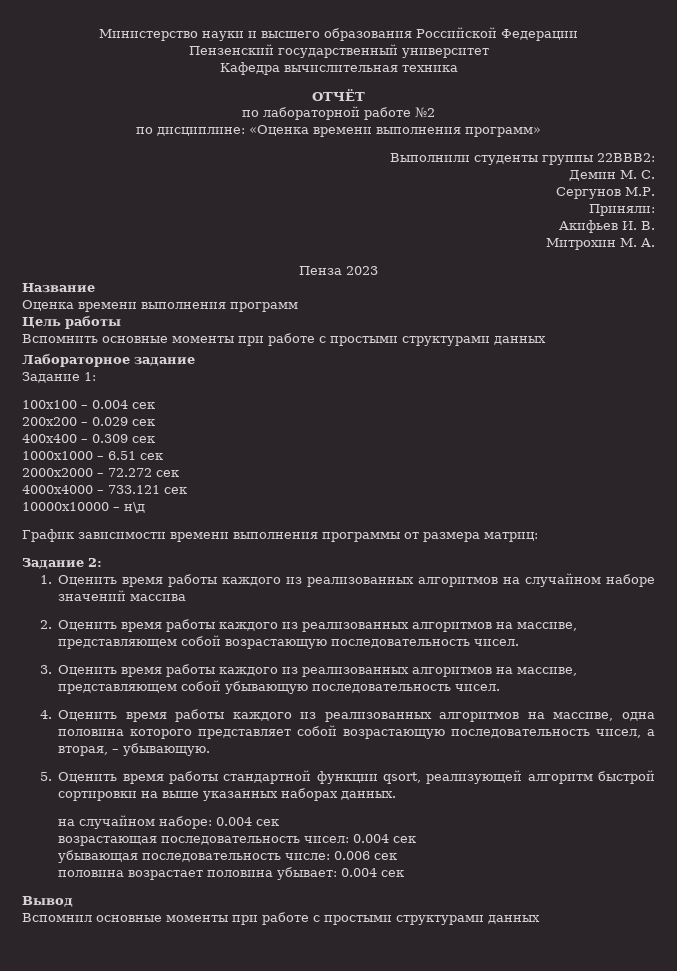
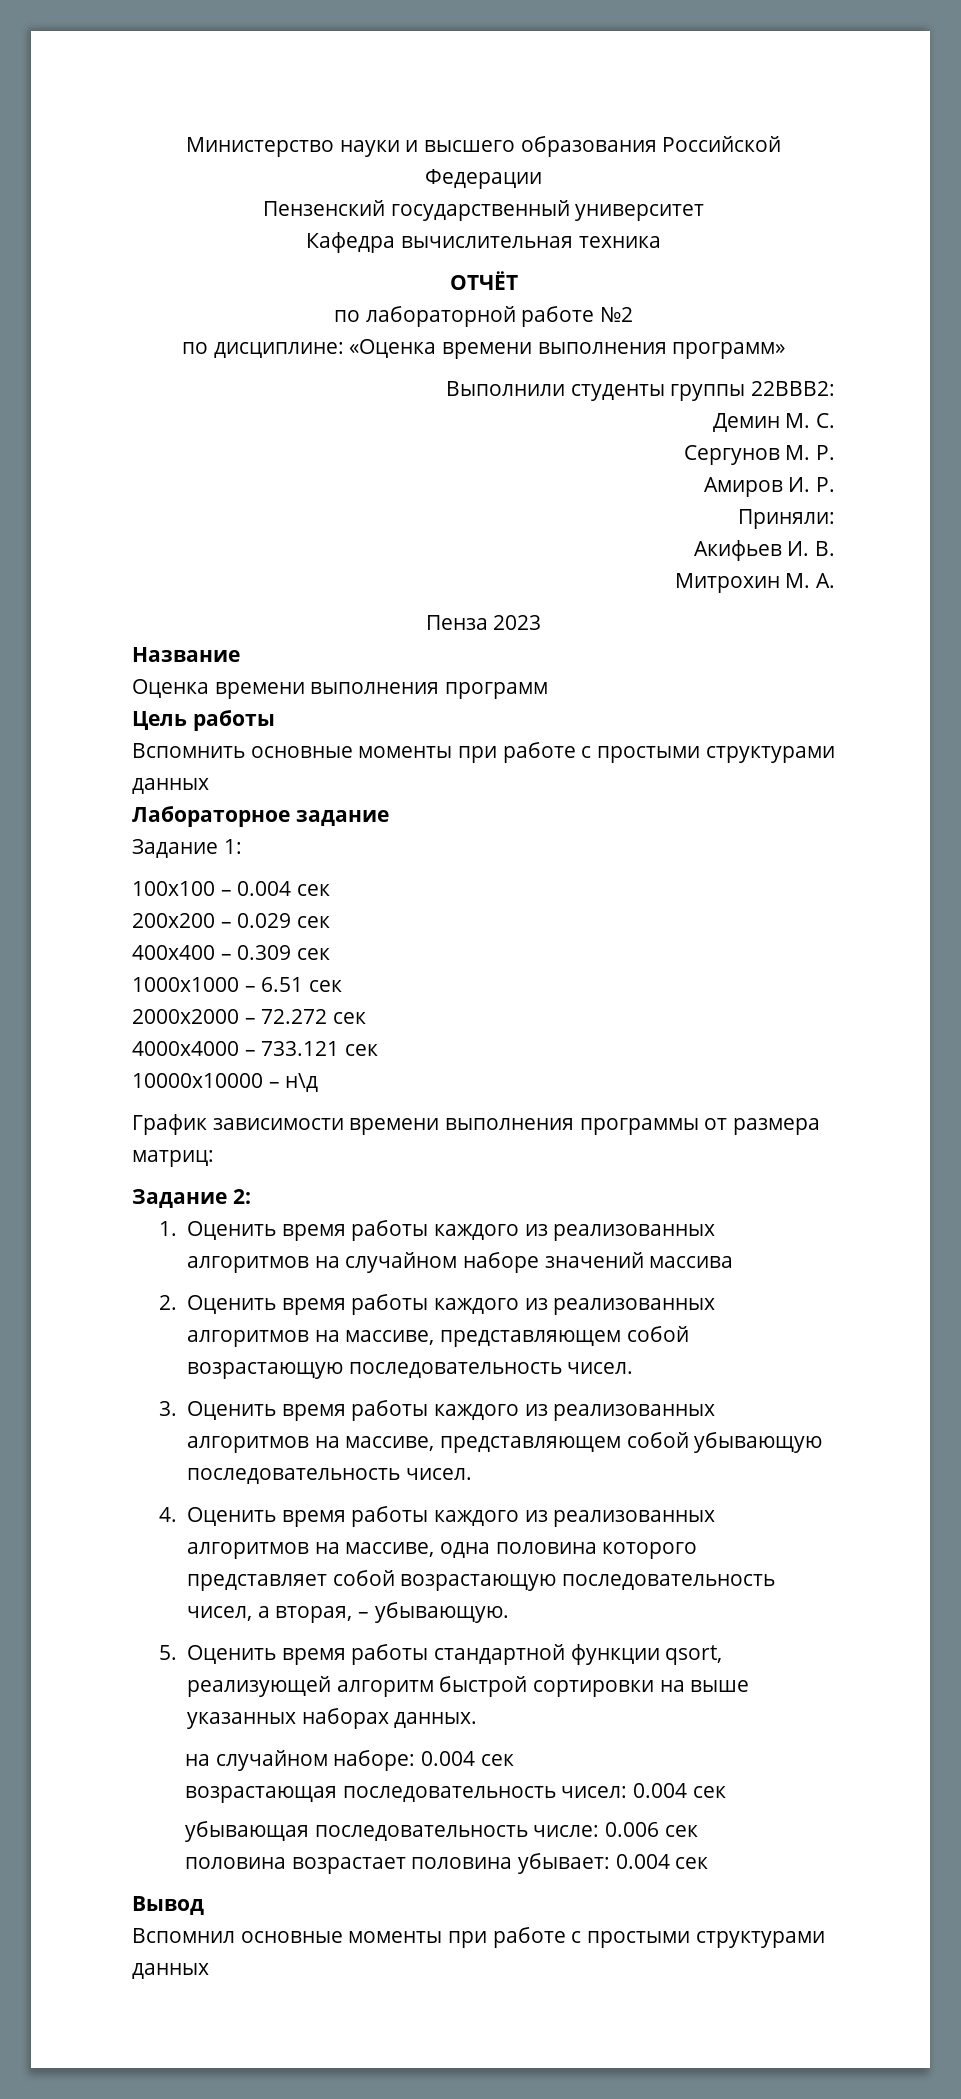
[625,187,655,196] М.Р. -> [785,445,835,460] [703,477,835,497] М. Р. // Амиров И. Р.

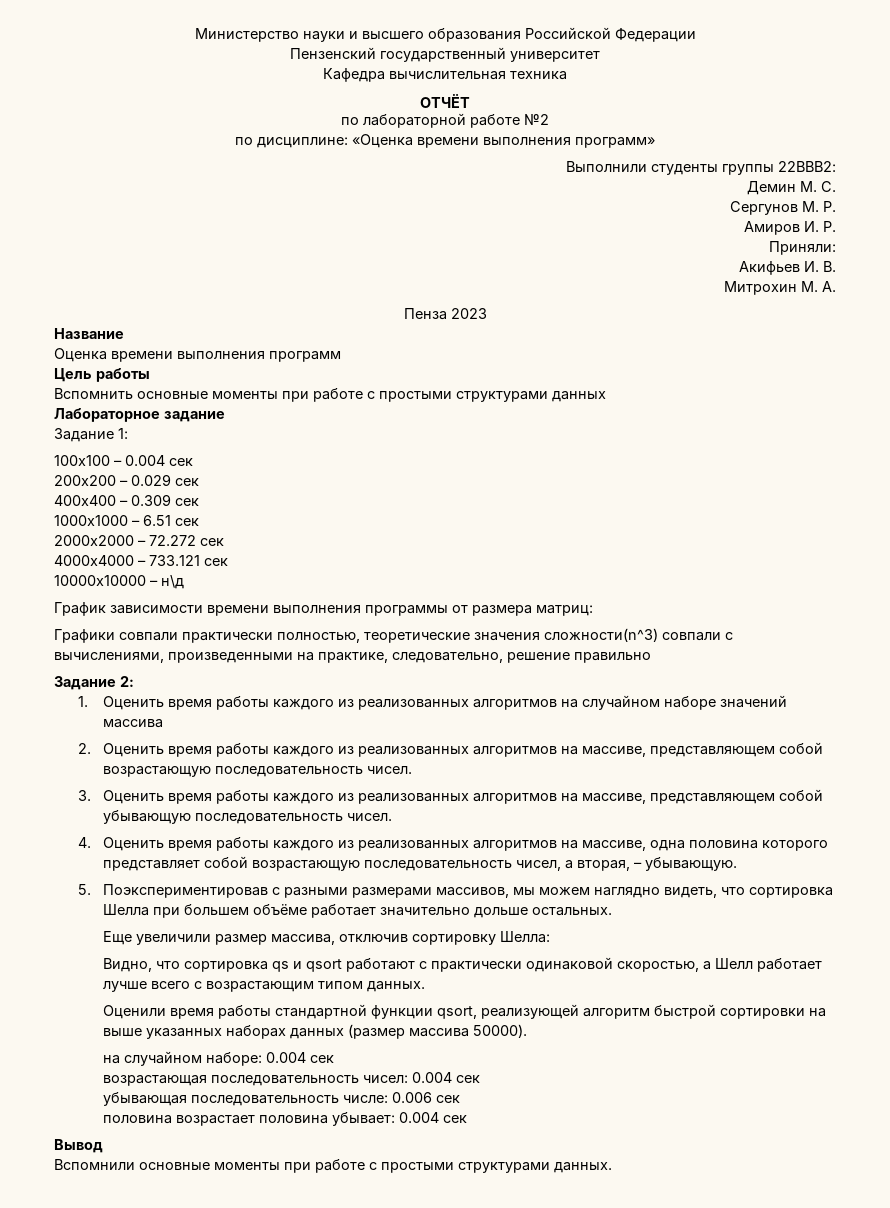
(214, 1158) none -> [54,628,733,643] [54,652,651,663] // Графики совпали практически полностью, теоретические значения сложности(n^3) совпали с вычислениями, произведенными на практике, следовательно, решение правильно
[187,1645,277,1664] Оценить -> [102,884,833,898] [102,904,612,918] [102,931,550,945] [102,957,822,972] [102,981,425,992] [102,1005,166,1019] Поэкспериментировав с разными размерами массивов, мы можем наглядно видеть, что сортировка Шелла при большем объёме работает значительно дольше остальных. // Еще увеличили размер массива, отключив сортировку Шелла: // Видно, что сортировка qs и qsort работают с практически одинаковой скоростью, а Шелл работает лучше всего с возрастающим типом данных. // Оценили
[394,1712,478,1728] данных. -> [289,1024,527,1039] данных (размер массива 50000).
[132,1927,825,1948] [132,1963,209,1979] Вспомнил основные моменты при работе с простыми структурами данных -> [54,1159,612,1173] Вспомнили основные моменты при работе с простыми структурами данных.

